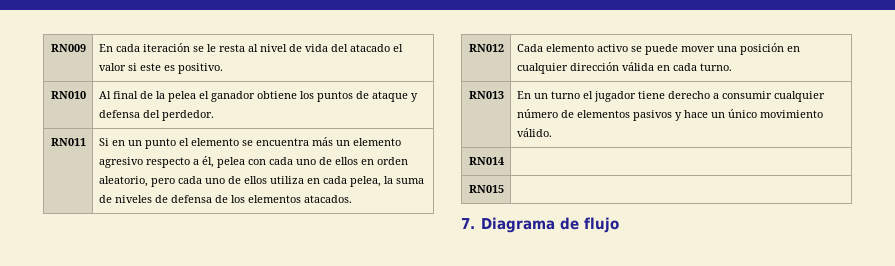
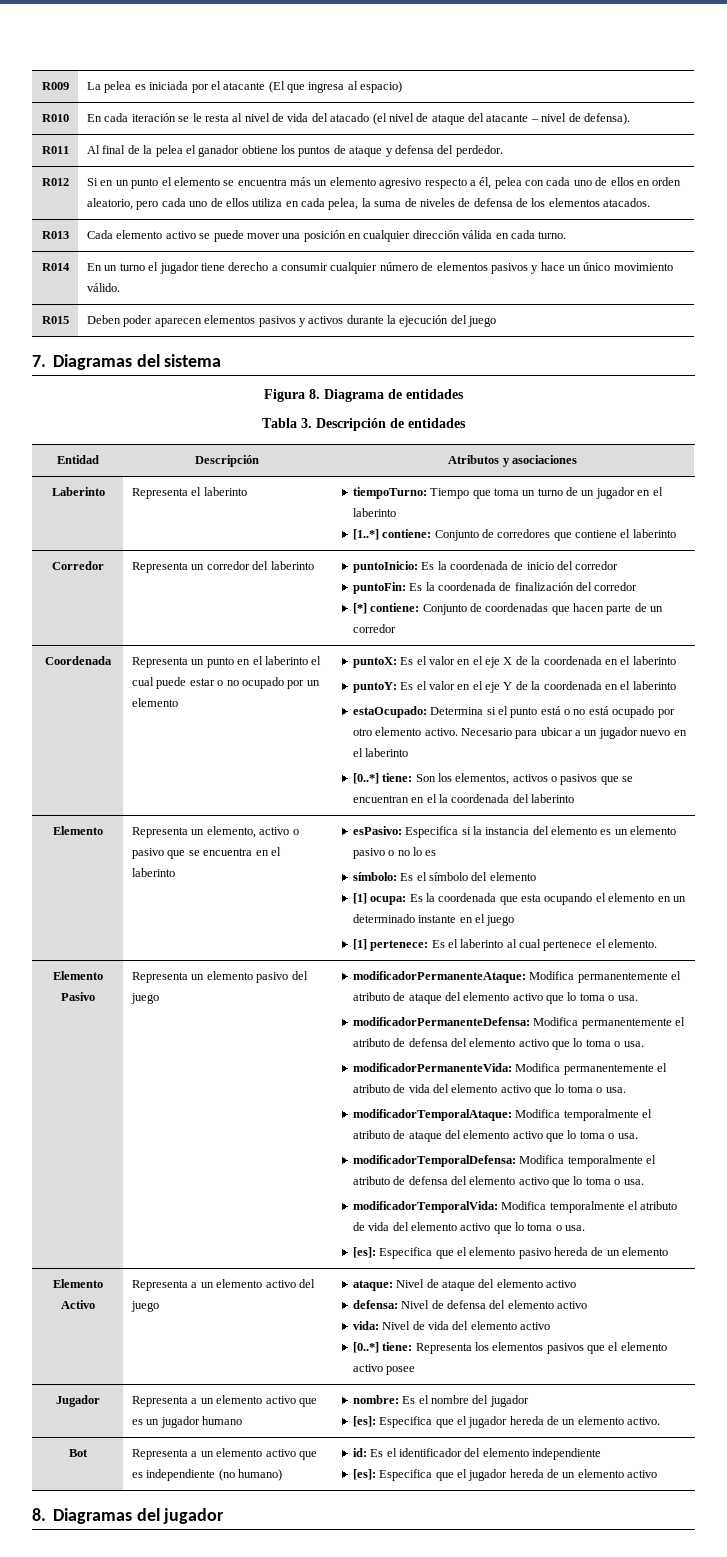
[50,44,86,52] RN009 -> [42,82,69,90] [87,81,403,93] [42,114,69,122] R009 | La pelea es iniciada por el atacante (El que ingresa al espacio) // R010
[392,44,403,52] [98,63,223,74] [50,91,86,99] el valor si este es positivo. // RN010 -> [372,113,630,125] [42,146,69,154] (el nivel de ataque del atacante – nivel de defensa). // R011
[50,138,86,146] RN011 -> [42,178,69,186] R012
[468,44,504,52] RN012 -> [42,231,69,239] R013
[468,91,504,99] RN013 -> [42,263,70,271] R014
[468,157,504,165] [468,185,504,193] [461,217,620,233] RN014 | // RN015 | // 7. Diagrama de flujo -> [42,316,69,324] [87,315,497,327] [32,354,222,370] [264,389,464,402] [262,418,466,431] [57,455,99,464] [195,455,259,467] [448,455,577,467] [51,487,105,496] [132,487,247,499] [352,487,663,499] [352,508,396,517] [352,529,676,541] [52,561,104,570] [132,561,314,573] [352,561,619,573] [352,582,638,594] [352,603,664,615] [352,624,396,633] [45,656,112,665] [132,656,322,668] [132,677,320,689] [132,698,179,707] [352,656,676,668] [352,681,676,693] [352,706,675,718] [352,727,687,739] [352,748,409,757] [352,773,634,785] [352,794,575,803] [53,826,103,835] [132,826,299,838] [132,847,281,859] [132,868,176,877] [352,826,677,838] [352,847,437,859] [352,872,536,881] [352,893,686,905] [352,914,515,926] [352,939,658,951] [53,971,103,980] [61,992,95,1001] [132,971,308,983] [131,993,160,1004] [352,971,681,983] [352,992,638,1004] [352,1017,685,1029] [352,1038,644,1050] [352,1063,667,1075] [352,1084,626,1096] [352,1109,652,1121] [352,1130,638,1142] [352,1155,656,1167] [352,1176,644,1188] [352,1201,678,1213] [352,1222,586,1234] [352,1247,669,1259] [53,1279,103,1288] [61,1300,95,1309] [132,1279,315,1291] [131,1301,160,1312] [352,1279,577,1291] [352,1300,588,1309] [352,1321,551,1330] [352,1342,667,1354] [352,1364,416,1375] [56,1395,100,1407] [132,1395,317,1407] [132,1416,243,1428] [352,1395,529,1407] [352,1416,661,1428] [69,1449,88,1457] [132,1448,317,1460] [132,1469,283,1481] [352,1448,602,1460] [352,1469,658,1481] [32,1508,225,1524] R015 | Deben poder aparecen elementos pasivos y activos durante la ejecución del juego // 7. Diagramas del sistema // Figura 8. Diagrama de entidades // Tabla 3. Descripción de entidades // Entidad | Descripción | Atributos y asociaciones // Laberinto | Representa el laberinto | tiempoTurno: Tiempo que toma un turno de un jugador en el laberinto // [1..*] contiene: Conjunto de corredores que contiene el laberinto // Corredor | Representa un corredor del laberinto | puntoInicio: Es la coordenada de inicio del corredor // puntoFin: Es la coordenada de finalización del corredor // [*] contiene: Conjunto de coordenadas que hacen parte de un corredor // Coordenada | Representa un punto en el laberinto el cual puede estar o no ocupado por un elemento | puntoX: Es el valor en el eje X de la coordenada en el laberinto // puntoY: Es el valor en el eje Y de la coordenada en el laberinto // estaOcupado: Determina si el punto está o no está ocupado por otro elemento activo. Necesario para ubicar a un jugador nuevo en el laberinto // [0..*] tiene: Son los elementos, activos o pasivos que se encuentran en el la coordenada del laberinto // Elemento | Representa un elemento, activo o pasivo que se encuentra en el laberinto | esPasivo: Especifica si la instancia del elemento es un elemento pasivo o no lo es // símbolo: Es el símbolo del elemento // [1] ocupa: Es la coordenada que esta ocupando el elemento en un determinado instante en el juego // [1] pertenece: Es el laberinto al cual pertenece el elemento. // Elemento Pasivo | Representa un elemento pasivo del juego | modificadorPermanenteAtaque: Modifica permanentemente el atributo de ataque del elemento activo que lo toma o usa. // modificadorPermanenteDefensa: Modifica permanentemente el atributo de defensa del elemento activo que lo toma o usa. // modificadorPermanenteVida: Modifica permanentemente el atributo de vida del elemento activo que lo toma o usa. // modificadorTemporalAtaque: Modifica temporalmente el atributo de ataque del elemento activo que lo toma o usa. // modificadorTemporalDefensa: Modifica temporalmente el atributo de defensa del elemento activo que lo toma o usa. // modificadorTemporalVida: Modifica temporalmente el atributo de vida del elemento activo que lo toma o usa. // [es]: Especifica que el elemento pasivo hereda de un elemento // Elemento Activo | Representa a un elemento activo del juego | ataque: Nivel de ataque del elemento activo // defensa: Nivel de defensa del elemento activo // vida: Nivel de vida del elemento activo // [0..*] tiene: Representa los elementos pasivos que el elemento activo posee // Jugador | Representa a un elemento activo que es un jugador humano | nombre: Es el nombre del jugador // [es]: Especifica que el jugador hereda de un elemento activo. // Bot | Representa a un elemento activo que es independiente (no humano) | id: Es el identificador del elemento independiente // [es]: Especifica que el jugador hereda de un elemento activo // 8. Diagramas del jugador

